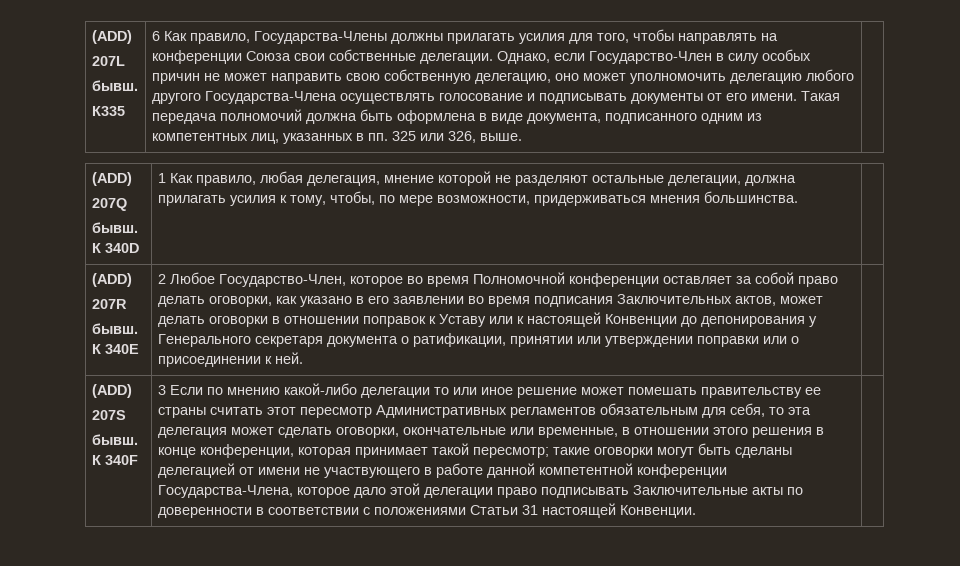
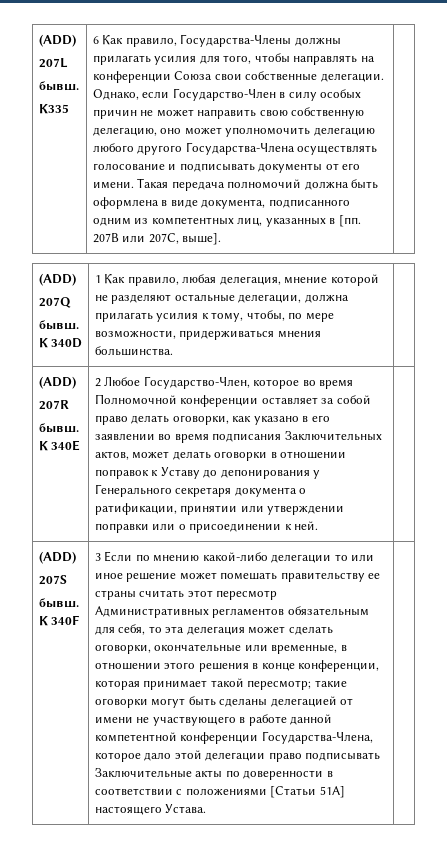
[367,131,522,143] пп. 325 или 326, выше. -> [338,215,361,227] [92,233,222,245] [пп. 207В или 207С, выше].
[488,312,677,327] или к настоящей Конвенции -> (200, 473) none
[469,503,696,518] Статьи 31 настоящей Конвенции. -> [270,786,345,798] [94,804,207,815] [Статьи 51А] настоящего Устава.

